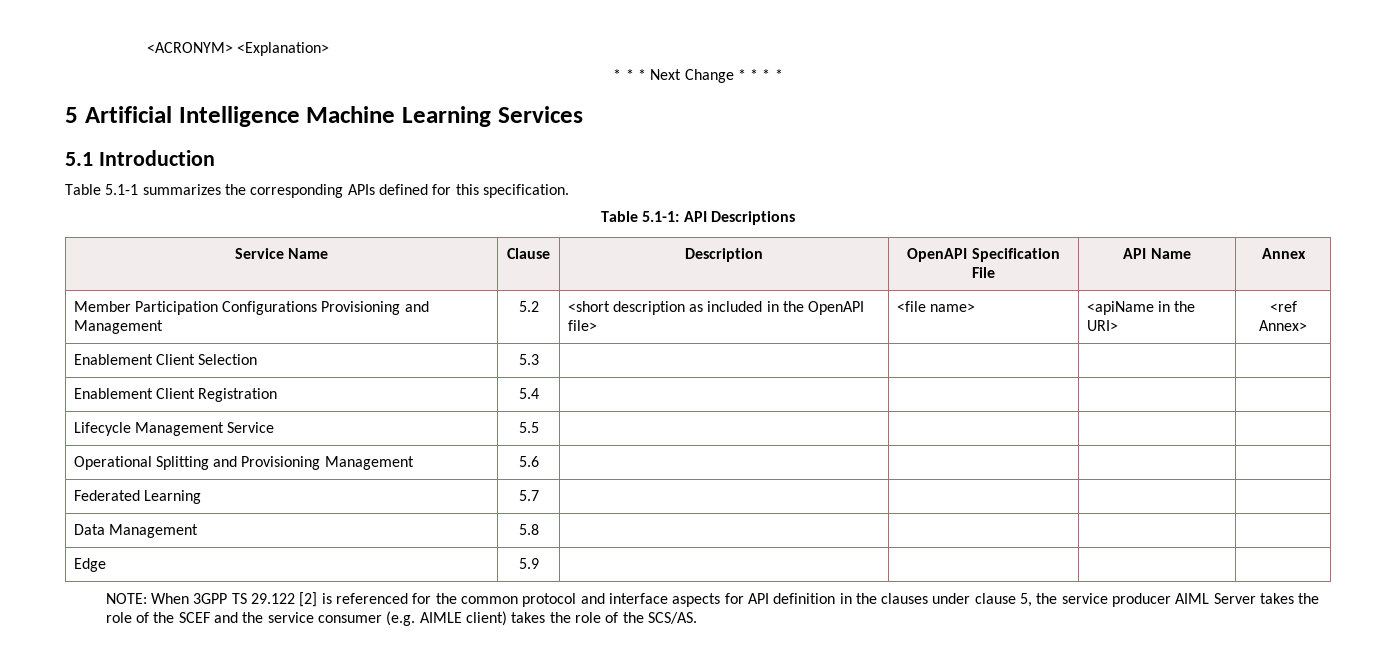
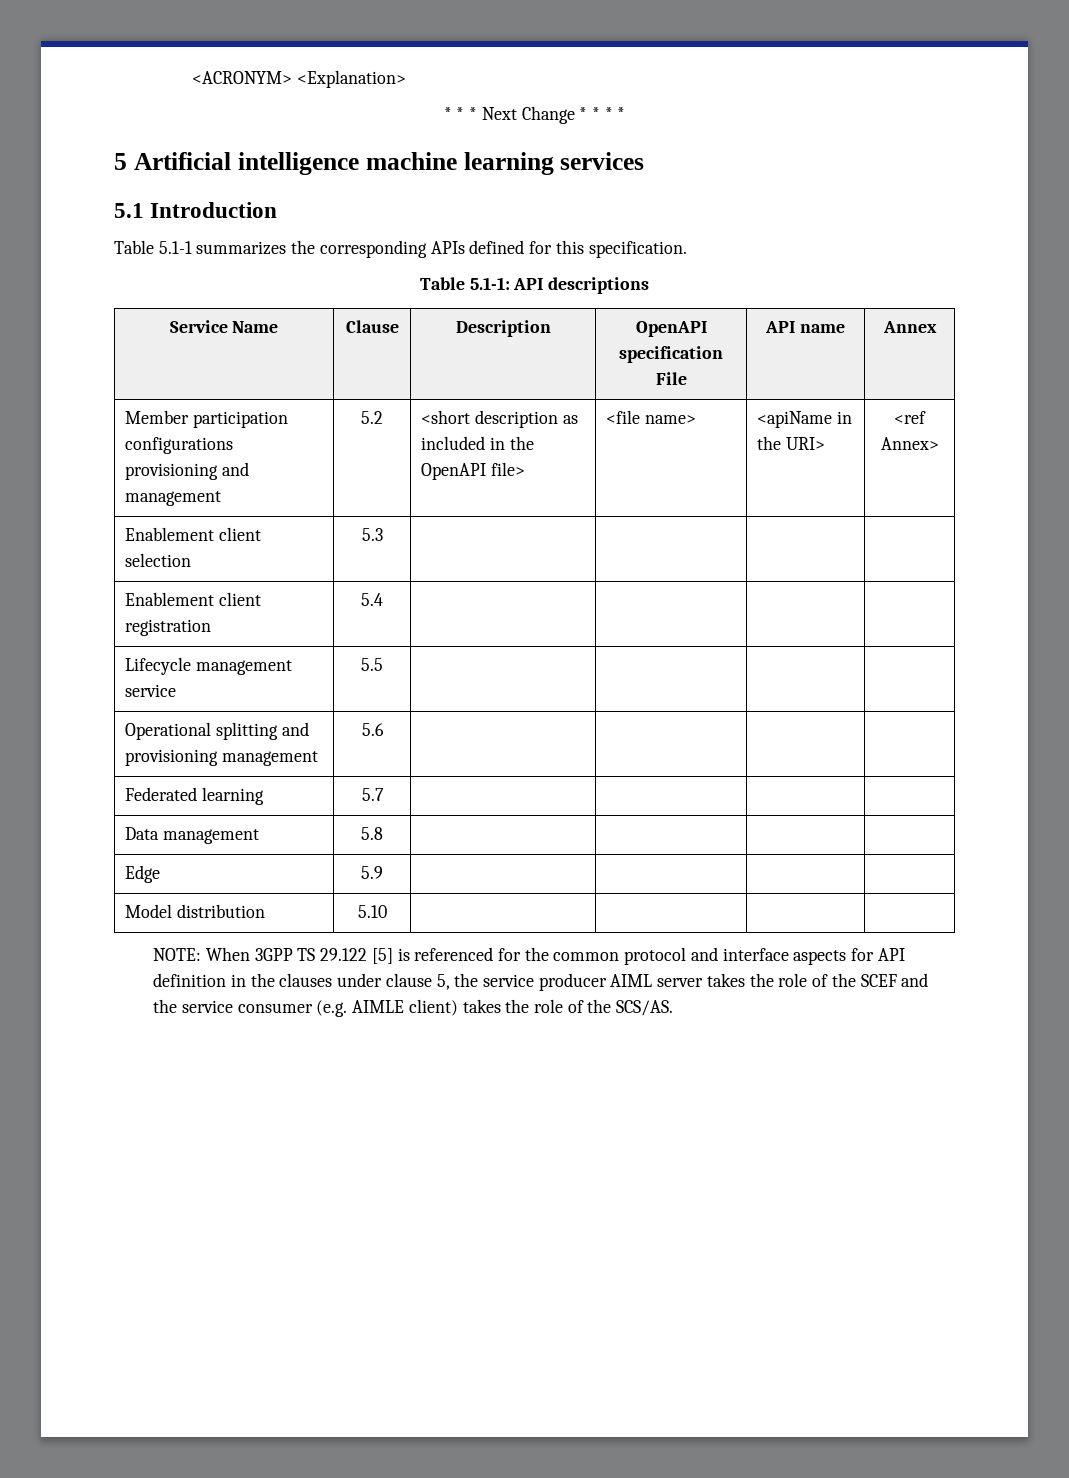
[178,106,583,127] Intelligence Machine Learning Services -> [237,152,645,175] intelligence machine learning services
[710,211,795,225] Descriptions -> [548,277,650,294] descriptions
[971,248,1060,262] Specification -> [619,346,723,363] specification
[1150,248,1191,259] Name -> [799,324,845,333] name
[134,301,429,315] [73,320,163,334] Participation Configurations Provisioning and Management -> [193,411,289,428] [125,437,234,454] [125,462,250,480] [125,491,222,506] participation configurations provisioning and management
[155,354,258,365] Client Selection -> [219,527,262,541] [125,553,192,567] client selection
[155,388,278,402] Client Registration -> [219,592,262,606] [125,619,212,636] client registration
[134,422,275,436] Management Service -> [196,660,293,675] [125,684,177,697] management service
[155,456,414,470] Splitting and Provisioning Management -> [216,722,309,740] [125,749,319,766] splitting and provisioning management
[143,490,201,504] Learning -> [202,787,265,805] learning
[108,524,198,538] Management -> [163,829,260,844] management
(539, 563) none -> [125,904,266,918] [357,905,387,918] // Model distribution | 5.10 | | | |
[299,592,318,607] [2] -> [371,948,393,964] [5]
[1213,593,1256,604] Server -> [657,978,704,987] server

